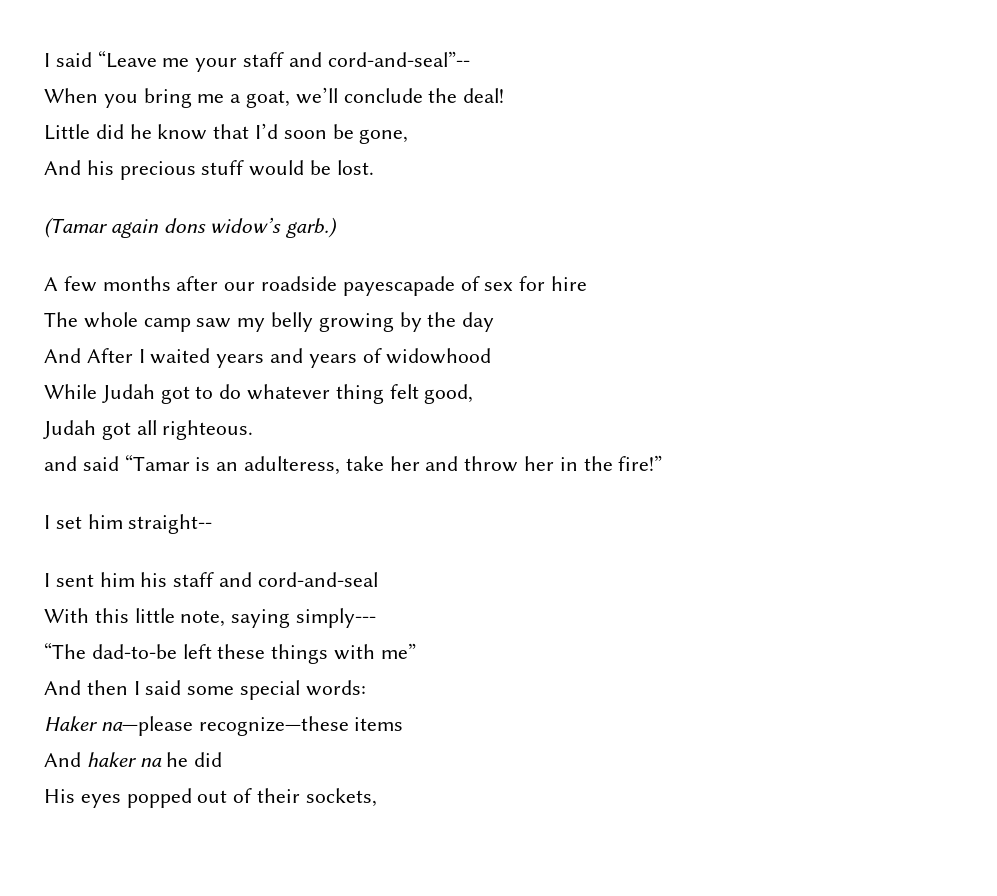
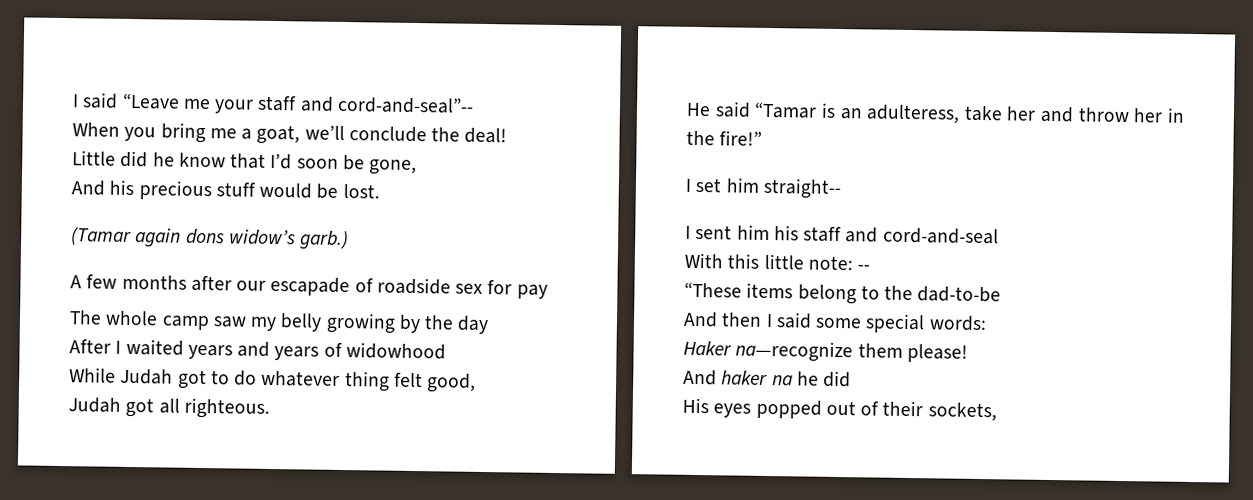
[261,276,480,296] roadside payescapade of -> [270,276,451,297] escapade of roadside
[551,276,588,291] hire -> [516,284,548,299] pay
[44,348,81,363] And -> (490, 325) none
[44,456,77,471] and -> [686,102,711,117] He
[180,608,377,628] [44,642,416,664] note, saying simply--- // “The dad-to-be left these things with me” -> [807,255,871,271] [684,281,1002,305] note: -- // “These items belong to the dad-to-be
[100,716,404,736] na—please recognize—these items -> [735,340,968,363] na—recognize them please!

